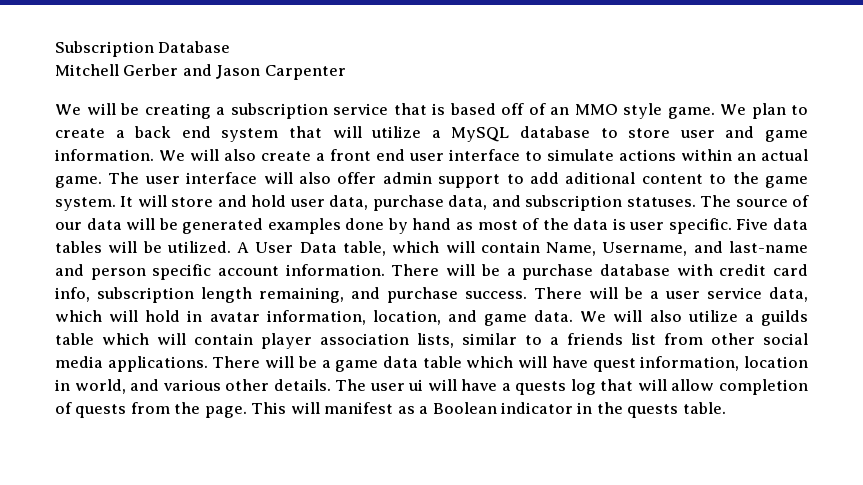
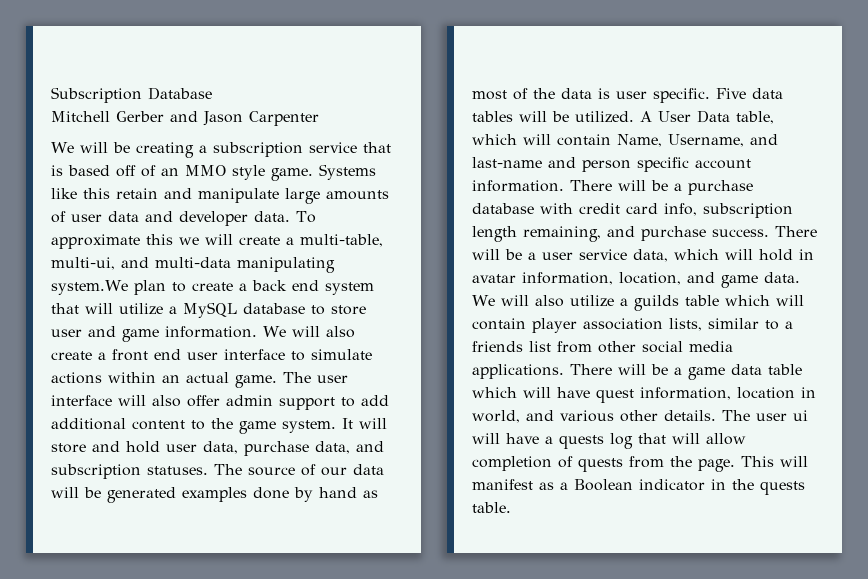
[720,104,746,115] We -> [319,164,376,180] [51,188,389,204] [51,211,316,226] [51,234,383,249] [51,257,335,273] [51,280,128,295] Systems like this retain and manipulate large amounts of user data and developer data. To approximate this we will create a multi-table, multi-ui, and multi-data manipulating system.We
[565,172,636,184] aditional -> [51,418,126,430] additional

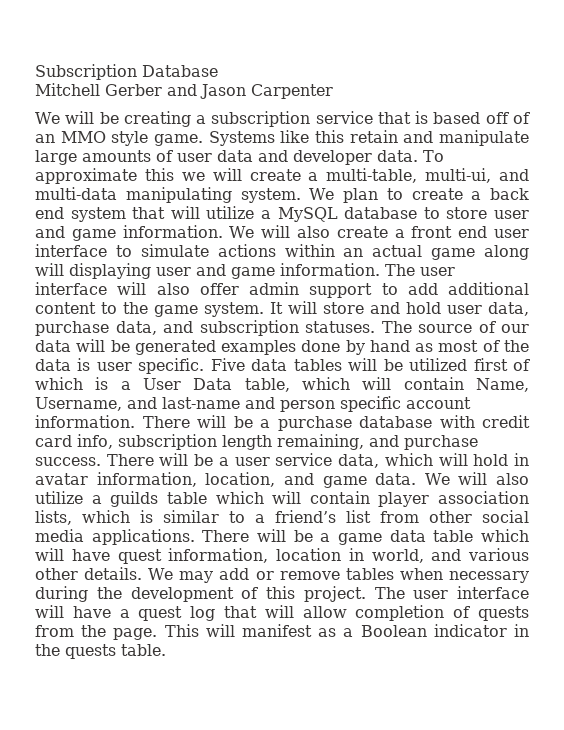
[51,280,128,295] system.We -> [240,188,335,203] system. We
[235,375,277,388] game. -> [431,245,529,260] [35,263,380,279] game along will displaying user and game information.
[575,111,652,123] utilized. A -> [409,358,530,371] [35,377,131,390] utilized first of which is a
(702, 324) none -> [82,510,153,523] which is
[472,341,523,352] friends -> [275,510,336,523] friend’s
[722,410,808,421] The user ui -> [148,568,529,583] [35,586,529,602] We may add or remove tables when necessary during the development of this project. The user interface
[559,435,604,449] quests -> [138,606,183,621] quest

